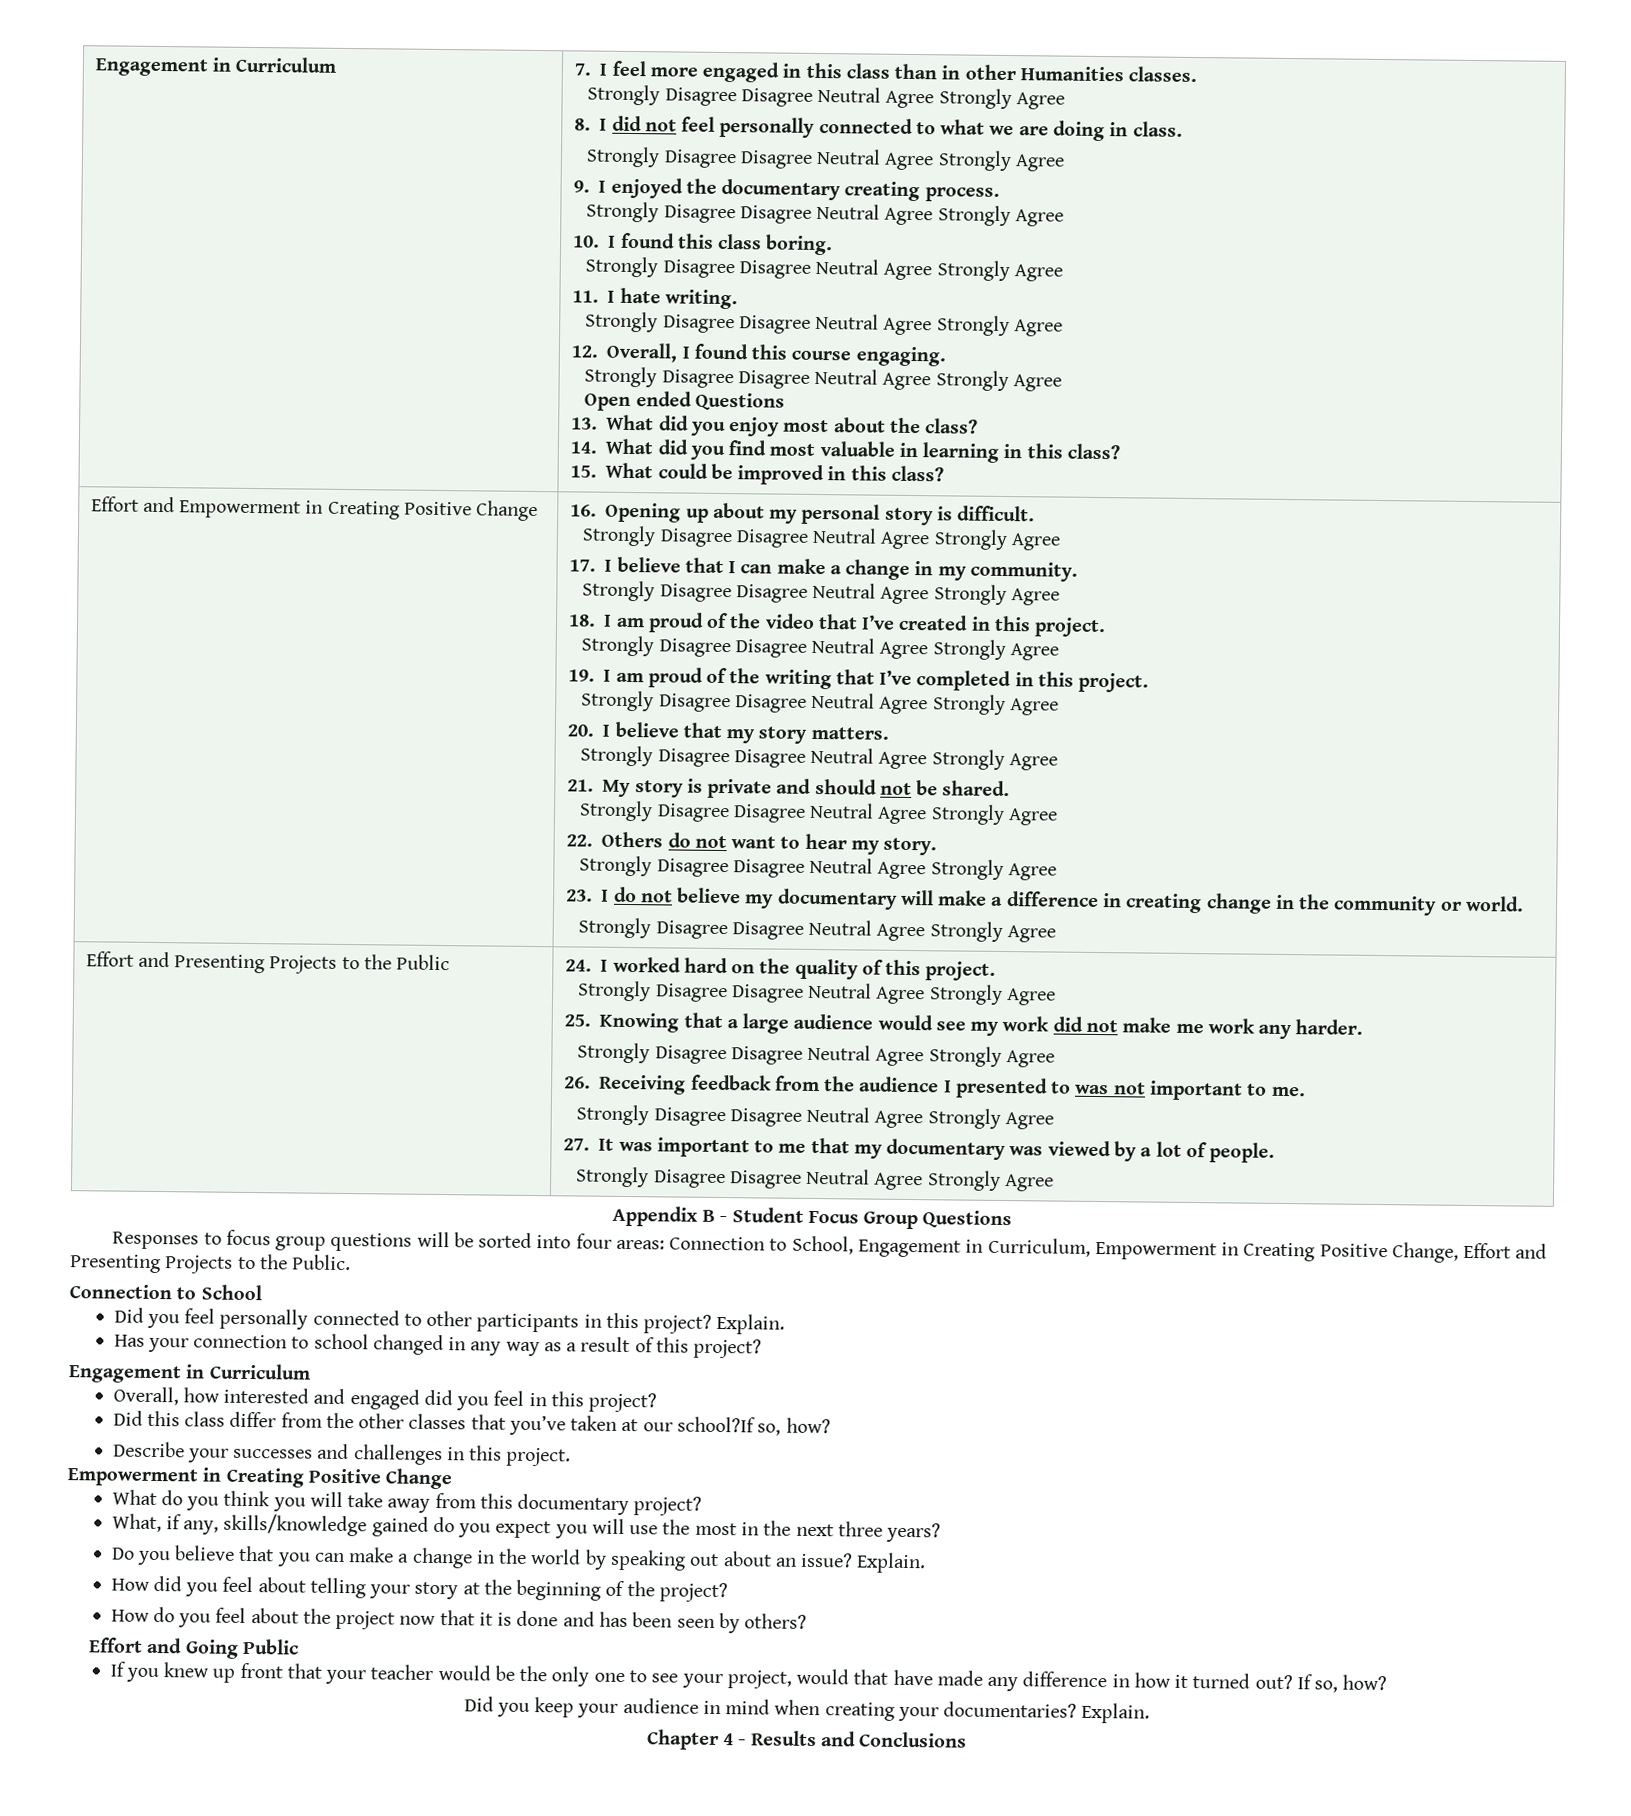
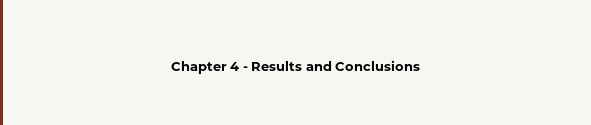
[94,56,338,77] [573,60,1198,83] [587,84,1066,110] [573,115,1183,142] [586,146,1066,172] [572,177,1000,202] [586,201,1065,227] [572,232,834,256] [585,256,1064,282] [571,287,738,310] [585,311,1064,337] [570,342,946,367] [584,366,1063,392] [584,391,785,412] [570,414,979,437] [569,438,1120,463] [569,462,944,486] [90,496,539,522] [569,502,1036,526] [582,525,1061,551] [568,556,1078,582] [582,580,1061,606] [567,612,1107,638] [581,635,1060,661] [567,667,1150,693] [581,690,1060,716] [566,721,889,744] [580,745,1059,771] [566,778,1011,799] [579,800,1059,826] [565,831,938,856] [579,855,1058,881] [565,886,1524,916] [578,917,1057,943] [85,951,451,974] [564,956,997,981] [578,980,1057,1006] [563,1012,1364,1040] [577,1042,1056,1068] [563,1074,1306,1101] [576,1104,1055,1130] [562,1137,1276,1163] [576,1166,1055,1192] [611,1205,1013,1230] [112,1229,1548,1263] [70,1254,352,1274] [69,1284,262,1301] [113,1307,786,1335] [113,1333,763,1359] [68,1363,311,1384] [112,1386,658,1413] [112,1410,831,1436] [112,1441,572,1467] [67,1467,454,1490] [111,1489,703,1516] [111,1513,942,1543] [111,1545,927,1574] [110,1575,728,1603] [110,1606,808,1634] [89,1637,299,1659] [109,1661,1388,1693] [463,1696,1151,1724] Engagement in Curriculum | 7. I feel more engaged in this class than in other Humanities classes. // Strongly Disagree Disagree Neutral Agree Strongly Agree // 8. I did not feel personally connected to what we are doing in class. // Strongly Disagree Disagree Neutral Agree Strongly Agree // 9. I enjoyed the documentary creating process. // Strongly Disagree Disagree Neutral Agree Strongly Agree // 10. I found this class boring. // Strongly Disagree Disagree Neutral Agree Strongly Agree // 11. I hate writing. // Strongly Disagree Disagree Neutral Agree Strongly Agree // 12. Overall, I found this course engaging. // Strongly Disagree Disagree Neutral Agree Strongly Agree // Open ended Questions // 13. What did you enjoy most about the class? // 14. What did you find most valuable in learning in this class? // 15. What could be improved in this class? // Effort and Empowerment in Creating Positive Change | 16. Opening up about my personal story is difficult. // Strongly Disagree Disagree Neutral Agree Strongly Agree // 17. I believe that I can make a change in my community. // Strongly Disagree Disagree Neutral Agree Strongly Agree // 18. I am proud of the video that I’ve created in this project. // Strongly Disagree Disagree Neutral Agree Strongly Agree // 19. I am proud of the writing that I’ve completed in this project. // Strongly Disagree Disagree Neutral Agree Strongly Agree // 20. I believe that my story matters. // Strongly Disagree Disagree Neutral Agree Strongly Agree // 21. My story is private and should not be shared. // Strongly Disagree Disagree Neutral Agree Strongly Agree // 22. Others do not want to hear my story. // Strongly Disagree Disagree Neutral Agree Strongly Agree // 23. I do not believe my documentary will make a difference in creating change in the community or world. // Strongly Disagree Disagree Neutral Agree Strongly Agree // Effort and Presenting Projects to the Public | 24. I worked hard on the quality of this project. // Strongly Disagree Disagree Neutral Agree Strongly Agree // 25. Knowing that a large audience would see my work did not make me work any harder. // Strongly Disagree Disagree Neutral Agree Strongly Agree // 26. Receiving feedback from the audience I presented to was not important to me. // Strongly Disagree Disagree Neutral Agree Strongly Agree // 27. It was important to me that my documentary was viewed by a lot of people. // Strongly Disagree Disagree Neutral Agree Strongly Agree // Appendix B - Student Focus Group Questions // Responses to focus group questions will be sorted into four areas: Connection to School, Engagement in Curriculum, Empowerment in Creating Positive Change, Effort and Presenting Projects to the Public. // Connection to School // Did you feel personally connected to other participants in this project? Explain. // Has your connection to school changed in any way as a result of this project? // Engagement in Curriculum // Overall, how interested and engaged did you feel in this project? // Did this class differ from the other classes that you’ve taken at our school?If so, how? // Describe your successes and challenges in this project. // Empowerment in Creating Positive Change // What do you think you will take away from this documentary project? // What, if any, skills/knowledge gained do you expect you will use the most in the next three years? // Do you believe that you can make a change in the world by speaking out about an issue? Explain. // How did you feel about telling your story at the beginning of the project? // How do you feel about the project now that it is done and has been seen by others? // Effort and Going Public // If you knew up front that your teacher would be the only one to see your project, would that have made any difference in how it turned out? If so, how? // Did you keep your audience in mind when creating your documentaries? Explain. // -> (170, 67) none

